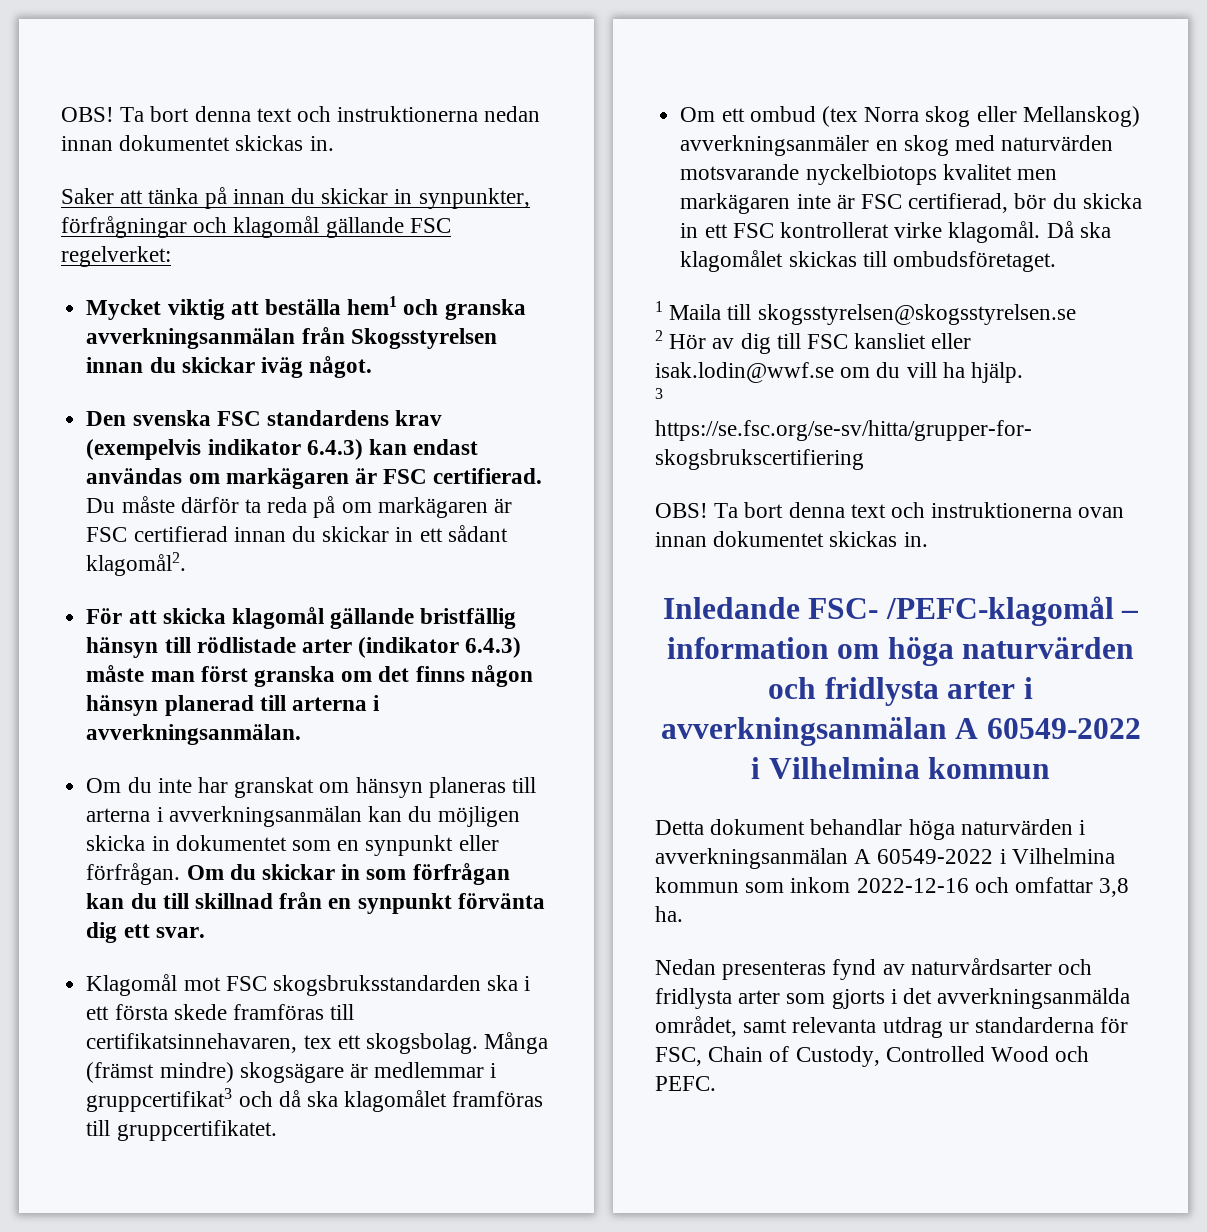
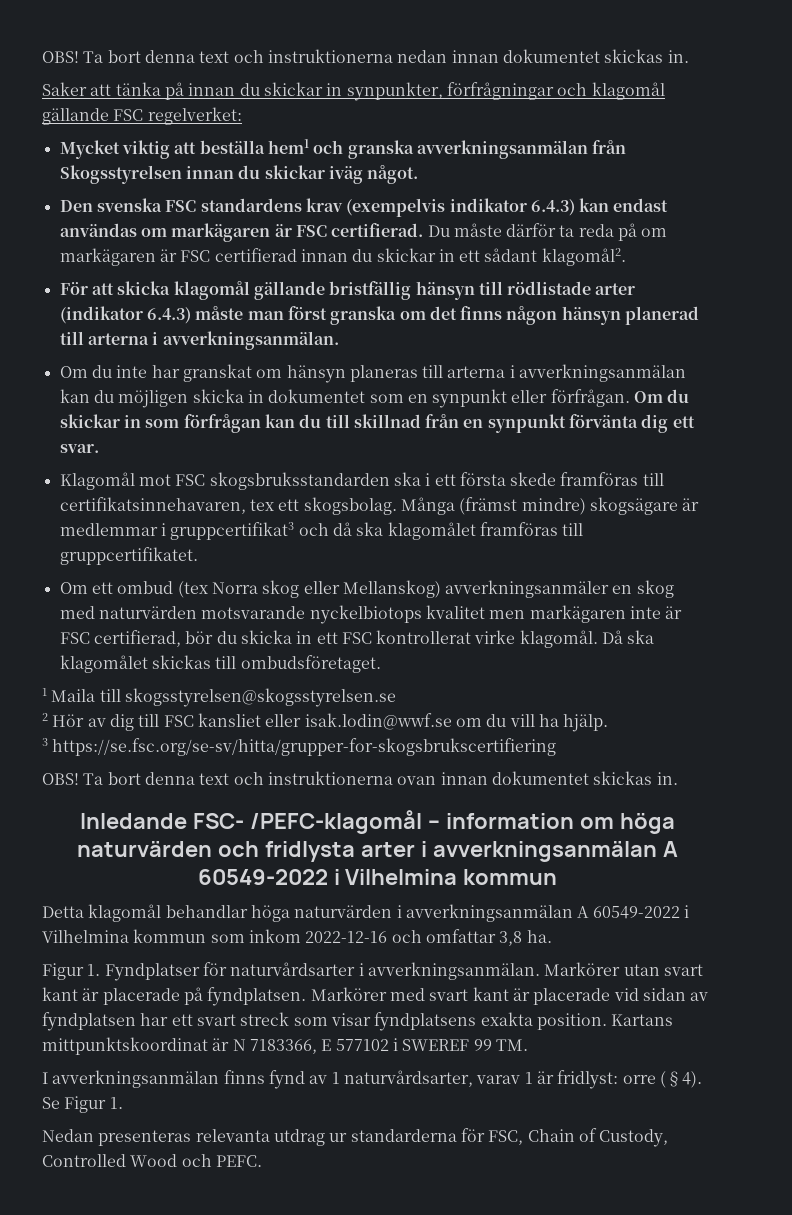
[710,819,806,835] dokument -> [88,904,162,922] klagomål
[655,958,1093,980] [655,988,1131,1009] [655,1016,788,1037] Nedan presenteras fynd av naturvårdsarter och fridlysta arter som gjorts i det avverkningsanmälda området, samt -> [42,962,703,981] [42,987,709,1006] [42,1012,674,1031] [42,1037,528,1055] [42,1070,702,1089] [42,1096,123,1113] [42,1129,192,1146] Figur 1. Fyndplatser för naturvårdsarter i avverkningsanmälan. Markörer utan svart kant är placerade på fyndplatsen. Markörer med svart kant är placerade vid sidan av fyndplatsen har ett svart streck som visar fyndplatsens exakta position. Kartans mittpunktskoordinat är N 7183366, E 577102 i SWEREF 99 TM. // I avverkningsanmälan finns fynd av 1 naturvårdsarter, varav 1 är fridlyst: orre (§4). Se Figur 1. // Nedan presenteras

